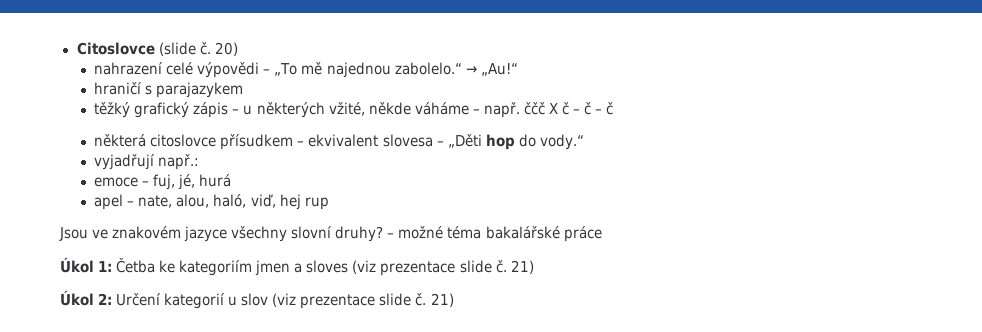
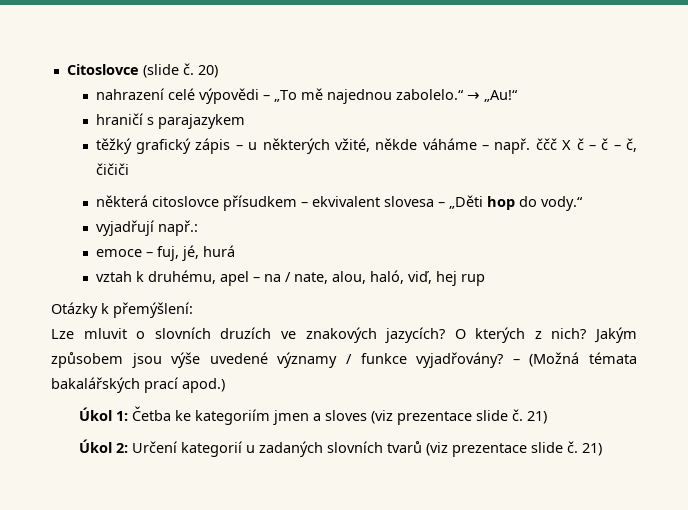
[606,102,614,115] č -> [626,138,637,152] [95,163,129,175] č, čičiči
[94,194,135,210] apel – -> [95,270,291,286] vztah k druhému, apel – na /
[59,226,602,242] Jsou ve znakovém jazyce všechny slovní druhy? – možné téma bakalářské práce -> [51,302,193,318] [51,327,637,343] [51,352,638,368] [51,377,225,393] Otázky k přemýšlení: // Lze mluvit o slovních druzích ve znakových jazycích? O kterých z nich? Jakým způsobem jsou výše uvedené významy / funkce vyjadřovány? – (Možná témata bakalářských prací apod.)
[241,293,269,306] slov -> [258,441,422,457] zadaných slovních tvarů

